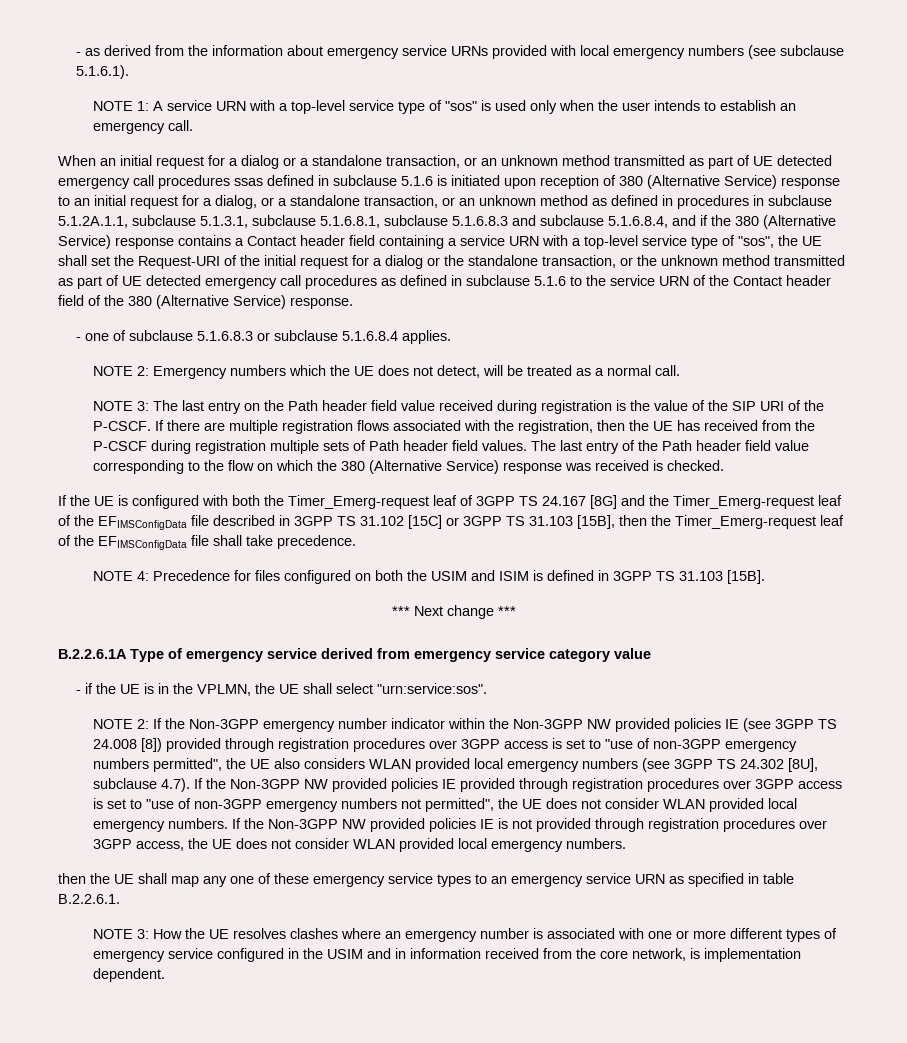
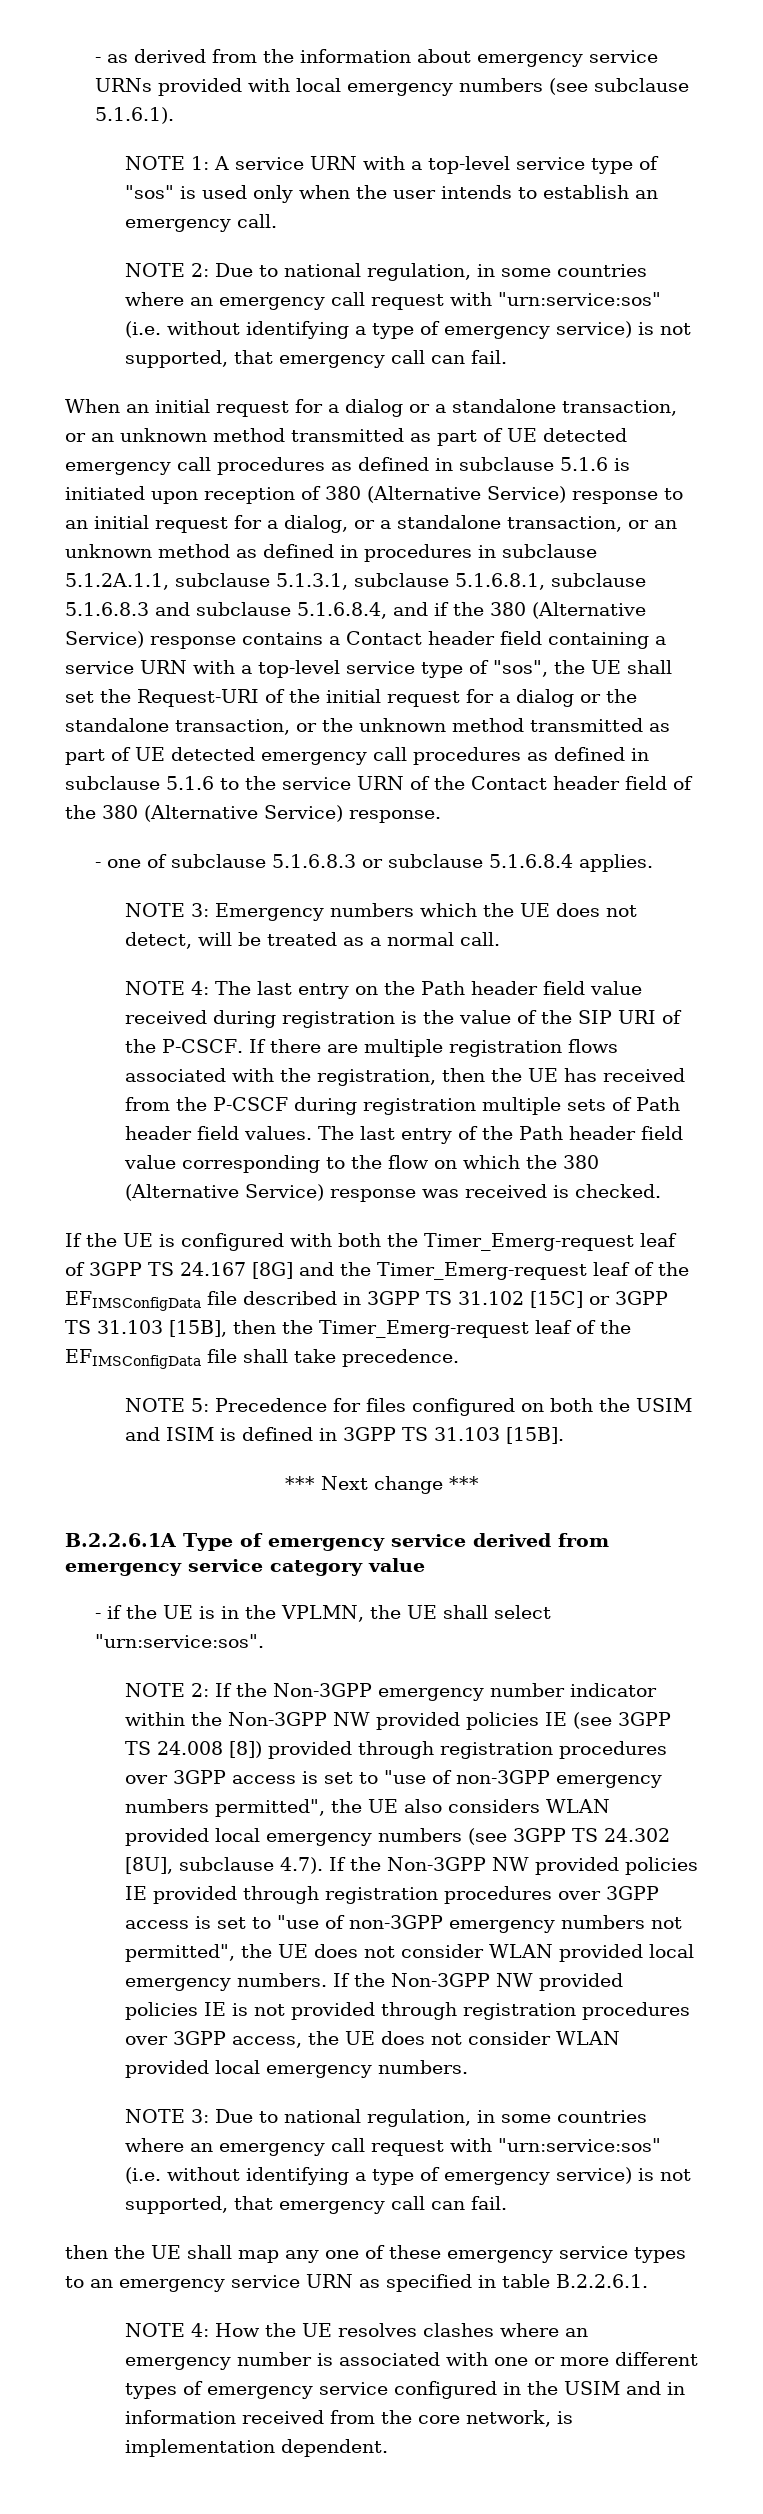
(194, 125) none -> [124,263,647,281] [124,292,661,310] [124,321,691,339] [124,350,507,368] // NOTE 2: Due to national regulation, in some countries where an emergency call request with "urn:service:sos" (i.e. without identifying a type of emergency service) is not supported, that emergency call can fail.
[234,178,263,186] ssas -> [331,462,352,471] as
[137,366,150,376] 2: -> [190,903,209,917] 3:
[137,401,150,411] 3: -> [190,981,209,995] 4:
[137,571,150,581] 4: -> [190,1398,209,1412] 5:
(627, 843) none -> [124,2109,647,2127] [124,2138,661,2156] [124,2167,691,2185] [124,2196,507,2214] // NOTE 3: Due to national regulation, in some countries where an emergency call request with "urn:service:sos" (i.e. without identifying a type of emergency service) is not supported, that emergency call can fail.
[137,929,150,939] 3: -> [190,2323,209,2337] 4:

